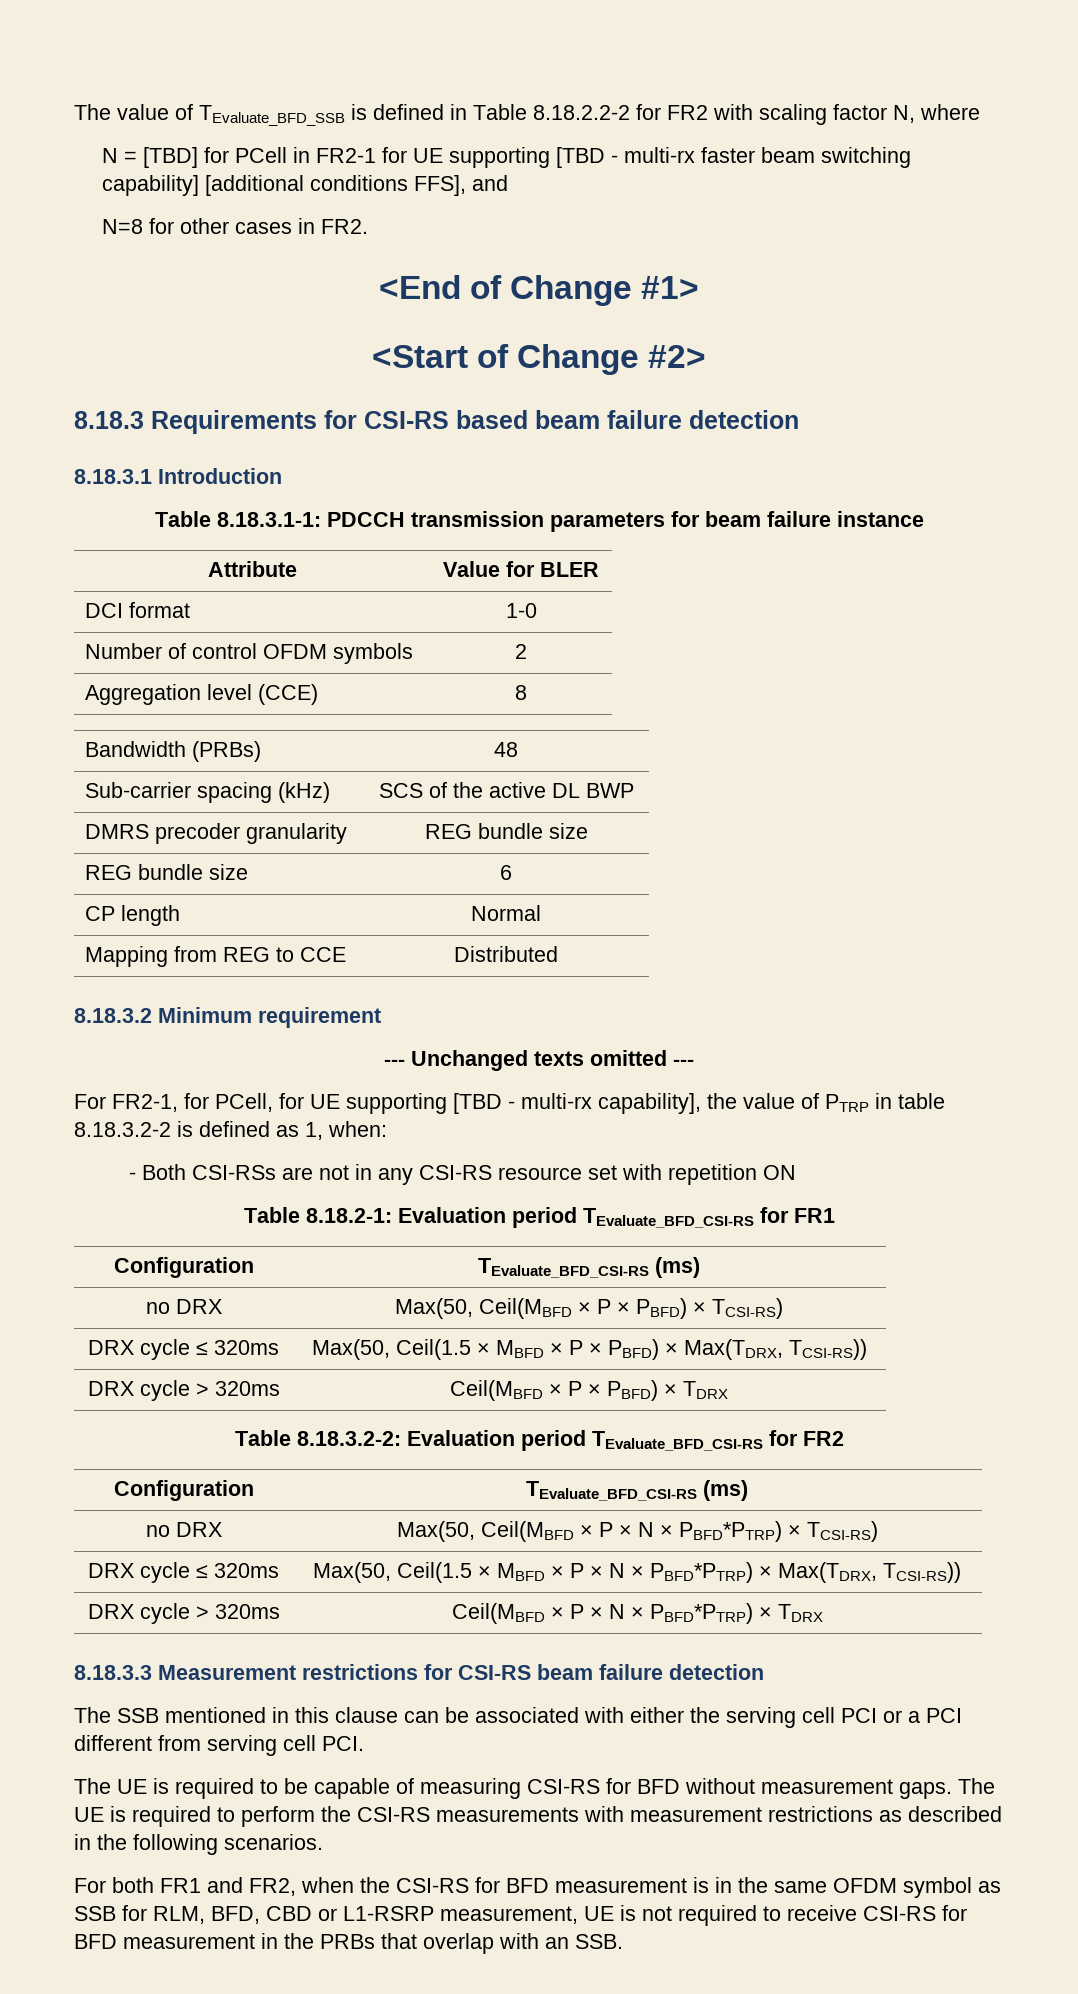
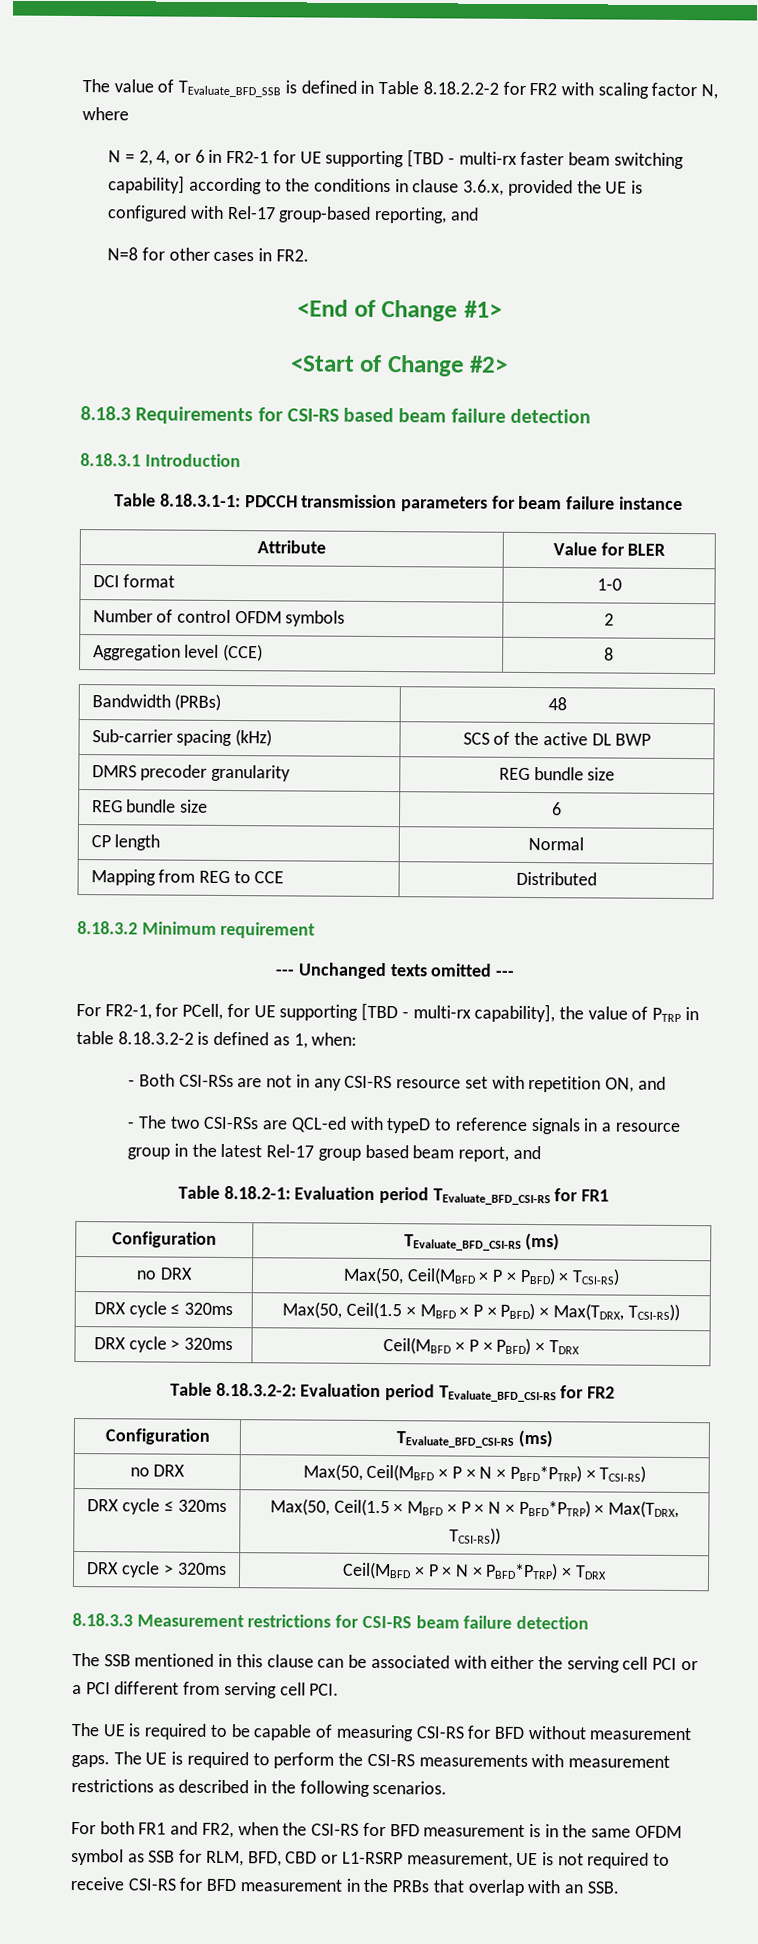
[142,147,287,168] [TBD] for PCell -> [138,149,205,166] 2, 4, or 6
[204,175,466,196] [additional conditions FFS], -> [188,177,644,197] [107,205,448,224] according to the conditions in clause 3.6.x, provided the UE is configured with Rel-17 group-based reporting,
[763,1165,797,1180] ON -> [604,1076,666,1093] [127,1115,681,1135] [127,1143,541,1162] ON, and // - The two CSI-RSs are QCL-ed with typeD to reference signals in a resource group in the latest Rel-17 group based beam report, and

